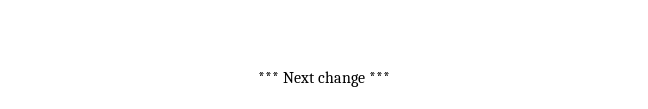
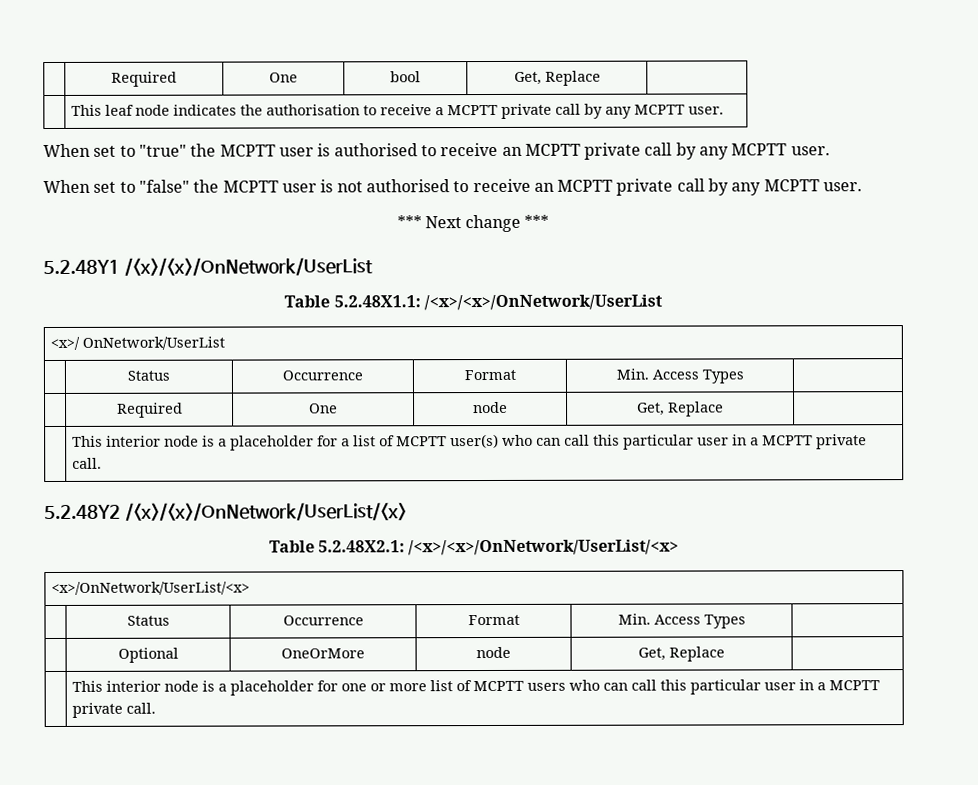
[257,71,391,87] *** Next change *** -> [111,71,177,87] [269,72,298,83] [390,71,421,83] [513,70,601,86] [70,103,724,119] [43,142,830,160] [43,178,863,196] [396,214,550,233] [43,257,373,276] [284,294,663,311] [49,336,225,350] [127,370,170,381] [282,370,363,381] [463,369,516,381] [615,368,744,384] [116,402,183,418] [309,403,338,414] [473,401,508,414] [637,401,724,417] [71,433,867,451] [71,457,102,469] [44,502,407,521] [268,539,680,556] [50,581,250,595] [126,615,170,626] [282,615,364,626] [467,614,520,626] [617,613,746,629] [117,647,179,663] [281,648,365,659] [476,646,511,659] [638,646,725,662] [71,679,880,696] [71,702,156,718] | Required | One | bool | Get, Replace | // | This leaf node indicates the authorisation to receive a MCPTT private call by any MCPTT user. // When set to "true" the MCPTT user is authorised to receive an MCPTT private call by any MCPTT user. // When set to "false" the MCPTT user is not authorised to receive an MCPTT private call by any MCPTT user. // *** Next change *** // 5.2.48Y1 /<x>/<x>/OnNetwork/UserList // Table 5.2.48X1.1: /<x>/<x>/OnNetwork/UserList // <x>/ OnNetwork/UserList // | Status | Occurrence | Format | Min. Access Types | // | Required | One | node | Get, Replace | // | This interior node is a placeholder for a list of MCPTT user(s) who can call this particular user in a MCPTT private call. // 5.2.48Y2 /<x>/<x>/OnNetwork/UserList/<x> // Table 5.2.48X2.1: /<x>/<x>/OnNetwork/UserList/<x> // <x>/OnNetwork/UserList/<x> // | Status | Occurrence | Format | Min. Access Types | // | Optional | OneOrMore | node | Get, Replace | // | This interior node is a placeholder for one or more list of MCPTT users who can call this particular user in a MCPTT private call.

